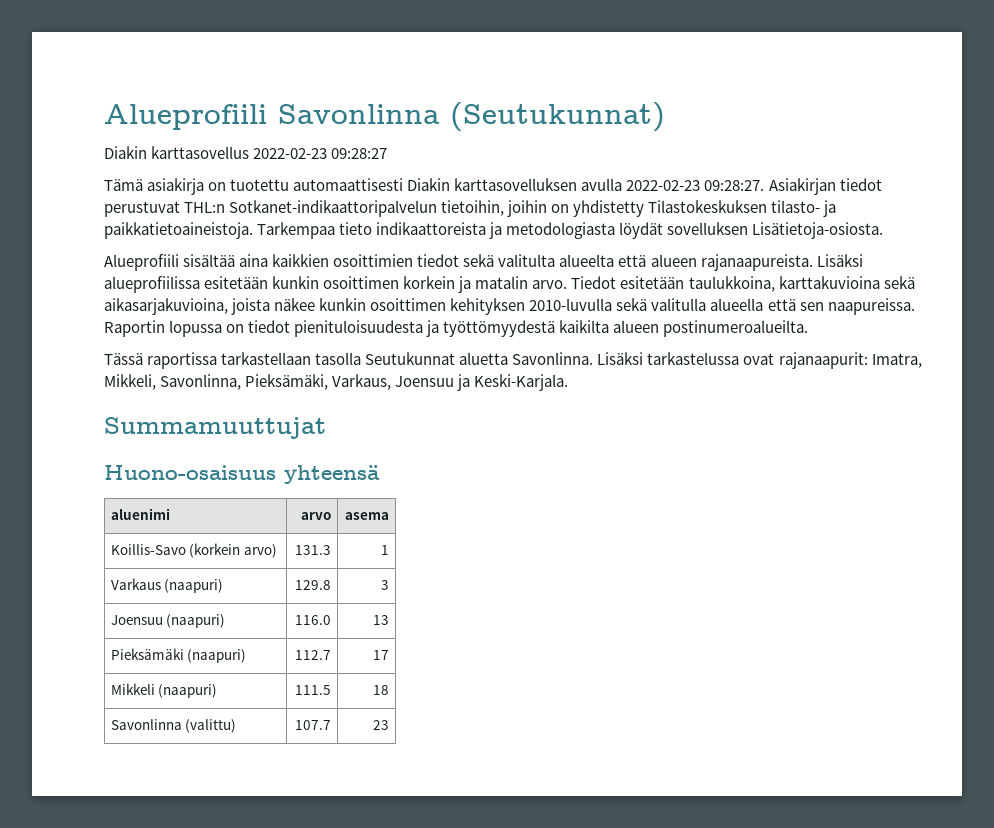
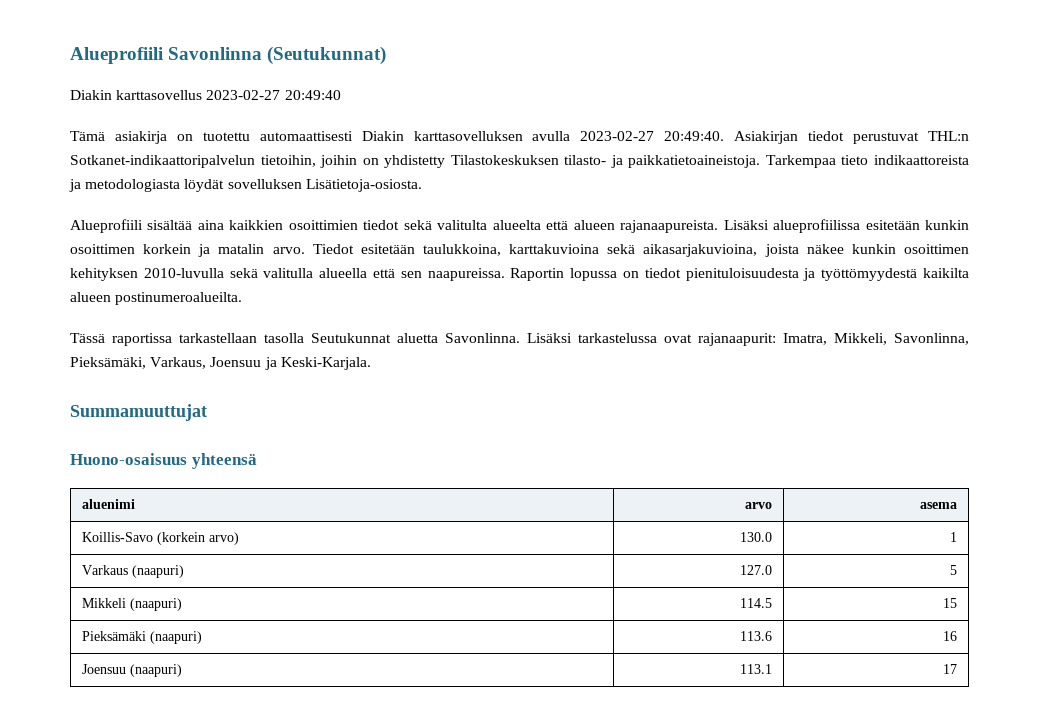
[253,148,388,159] 2022-02-23 09:28:27 -> [206,90,341,100] 2023-02-27 20:49:40
[626,180,765,191] 2022-02-23 09:28:27. -> [580,131,725,141] 2023-02-27 20:49:40.
[295,545,332,555] 131.3 -> [739,532,772,542] 130.0
[295,580,332,590] [381,580,390,590] [110,614,226,628] [295,615,332,625] [373,615,390,625] [110,648,247,663] [295,650,332,660] [373,650,390,660] [110,683,218,698] [295,685,332,695] [373,685,390,695] [110,719,237,733] [295,720,332,730] [373,720,390,730] 129.8 | 3 // Joensuu (naapuri) | 116.0 | 13 // Pieksämäki (naapuri) | 112.7 | 17 // Mikkeli (naapuri) | 111.5 | 18 // Savonlinna (valittu) | 107.7 | 23 -> [739,565,772,575] [949,565,957,575] [82,598,183,611] [739,598,772,608] [942,598,957,608] [82,631,203,644] [739,631,772,641] [942,631,957,641] [82,664,183,677] [739,664,772,674] [942,664,957,674] 127.0 | 5 // Mikkeli (naapuri) | 114.5 | 15 // Pieksämäki (naapuri) | 113.6 | 16 // Joensuu (naapuri) | 113.1 | 17

